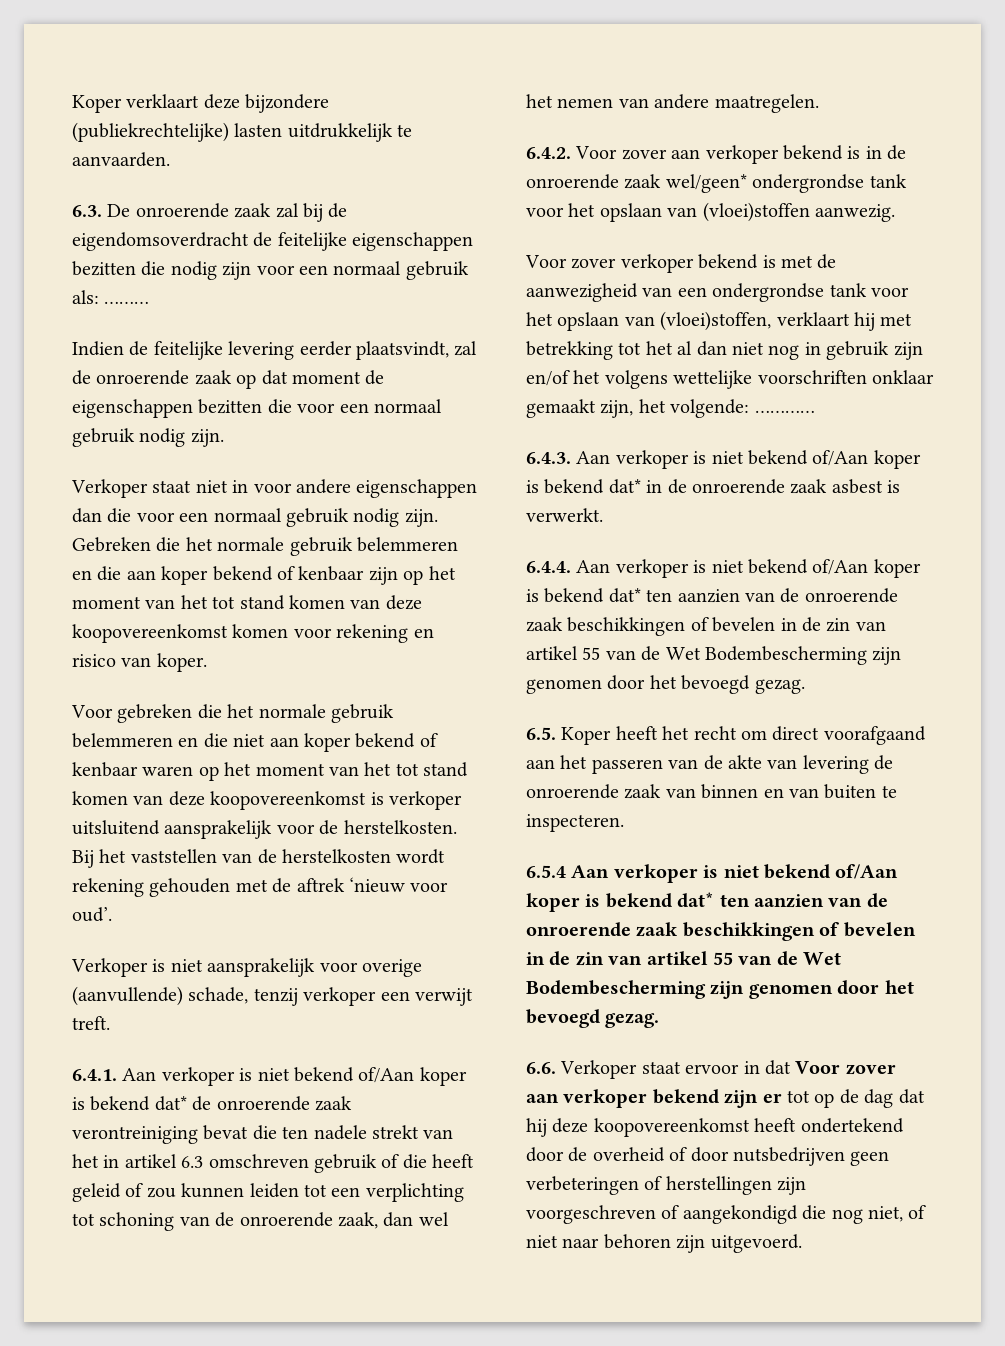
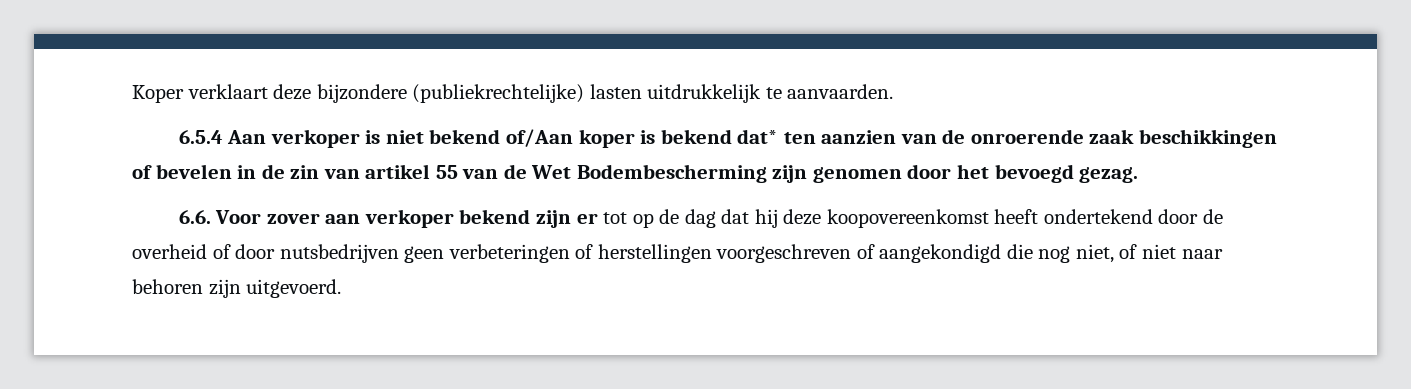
[72,203,348,222] [72,232,474,251] [72,261,469,280] [72,290,150,304] [72,341,478,360] [72,370,385,389] [72,399,442,418] [72,428,224,447] [71,479,478,498] [72,508,438,527] [72,537,458,556] [72,566,456,585] [72,595,422,610] [72,624,434,643] [72,653,207,672] [71,704,394,723] [72,733,438,752] [72,762,469,781] [72,791,462,810] [72,820,457,839] [72,849,446,868] [72,877,449,897] [72,907,112,922] [71,958,422,977] [72,986,473,1006] [72,1016,110,1030] [72,1067,467,1086] [72,1096,352,1111] [72,1125,454,1144] [72,1154,475,1173] [72,1183,464,1202] [72,1212,449,1231] [526,94,819,113] [526,145,907,164] [526,174,907,193] [526,202,895,222] [525,254,837,273] [526,283,909,302] [526,311,913,331] [526,341,923,360] [526,370,934,389] [526,399,815,418] [526,450,921,469] [526,479,901,494] [526,508,603,522] [526,559,921,578] [526,588,898,603] [526,617,886,636] [526,646,902,665] [526,675,805,694] [526,726,926,745] [526,755,894,774] [526,784,897,799] [526,814,624,832] // 6.3. De onroerende zaak zal bij de eigendomsoverdracht de feitelijke eigenschappen bezitten die nodig zijn voor een normaal gebruik als: ……… // Indien de feitelijke levering eerder plaatsvindt, zal de onroerende zaak op dat moment de eigenschappen bezitten die voor een normaal gebruik nodig zijn. // Verkoper staat niet in voor andere eigenschappen dan die voor een normaal gebruik nodig zijn. Gebreken die het normale gebruik belemmeren en die aan koper bekend of kenbaar zijn op het moment van het tot stand komen van deze koopovereenkomst komen voor rekening en risico van koper. // Voor gebreken die het normale gebruik belemmeren en die niet aan koper bekend of kenbaar waren op het moment van het tot stand komen van deze koopovereenkomst is verkoper uitsluitend aansprakelijk voor de herstelkosten. Bij het vaststellen van de herstelkosten wordt rekening gehouden met de aftrek ‘nieuw voor oud’. // Verkoper is niet aansprakelijk voor overige (aanvullende) schade, tenzij verkoper een verwijt treft. // 6.4.1. Aan verkoper is niet bekend of/Aan koper is bekend dat* de onroerende zaak verontreiniging bevat die ten nadele strekt van het in artikel 6.3 omschreven gebruik of die heeft geleid of zou kunnen leiden tot een verplichting tot schoning van de onroerende zaak, dan wel het nemen van andere maatregelen. // 6.4.2. Voor zover aan verkoper bekend is in de onroerende zaak wel/geen* ondergrondse tank voor het opslaan van (vloei)stoffen aanwezig. // Voor zover verkoper bekend is met de aanwezigheid van een ondergrondse tank voor het opslaan van (vloei)stoffen, verklaart hij met betrekking tot het al dan niet nog in gebruik zijn en/of het volgens wettelijke voorschriften onklaar gemaakt zijn, het volgende: ………… // 6.4.3. Aan verkoper is niet bekend of/Aan koper is bekend dat* in de onroerende zaak asbest is verwerkt. // 6.4.4. Aan verkoper is niet bekend of/Aan koper is bekend dat* ten aanzien van de onroerende zaak beschikkingen of bevelen in de zin van artikel 55 van de Wet Bodembescherming zijn genomen door het bevoegd gezag. // 6.5. Koper heeft het recht om direct voorafgaand aan het passeren van de akte van levering de onroerende zaak van binnen en van buiten te inspecteren. -> (894, 91) none
[560,1060,791,1079] Verkoper staat ervoor in dat -> (211, 217) none
[777,1177,807,1195] zijn -> (712, 253) none

